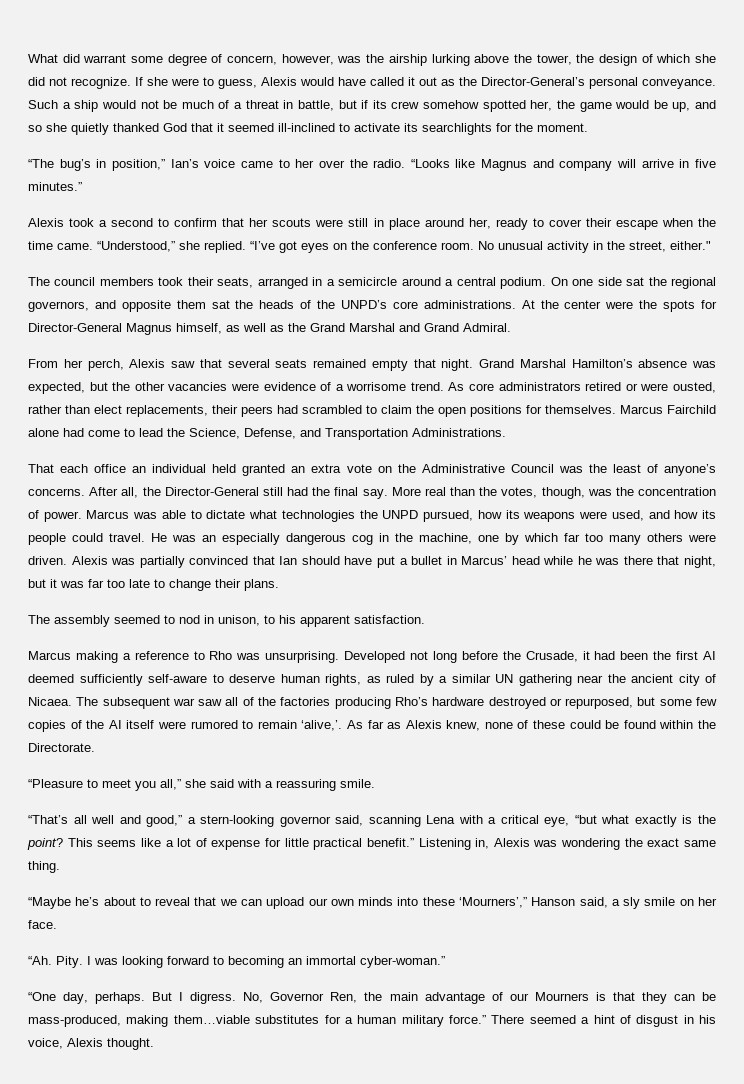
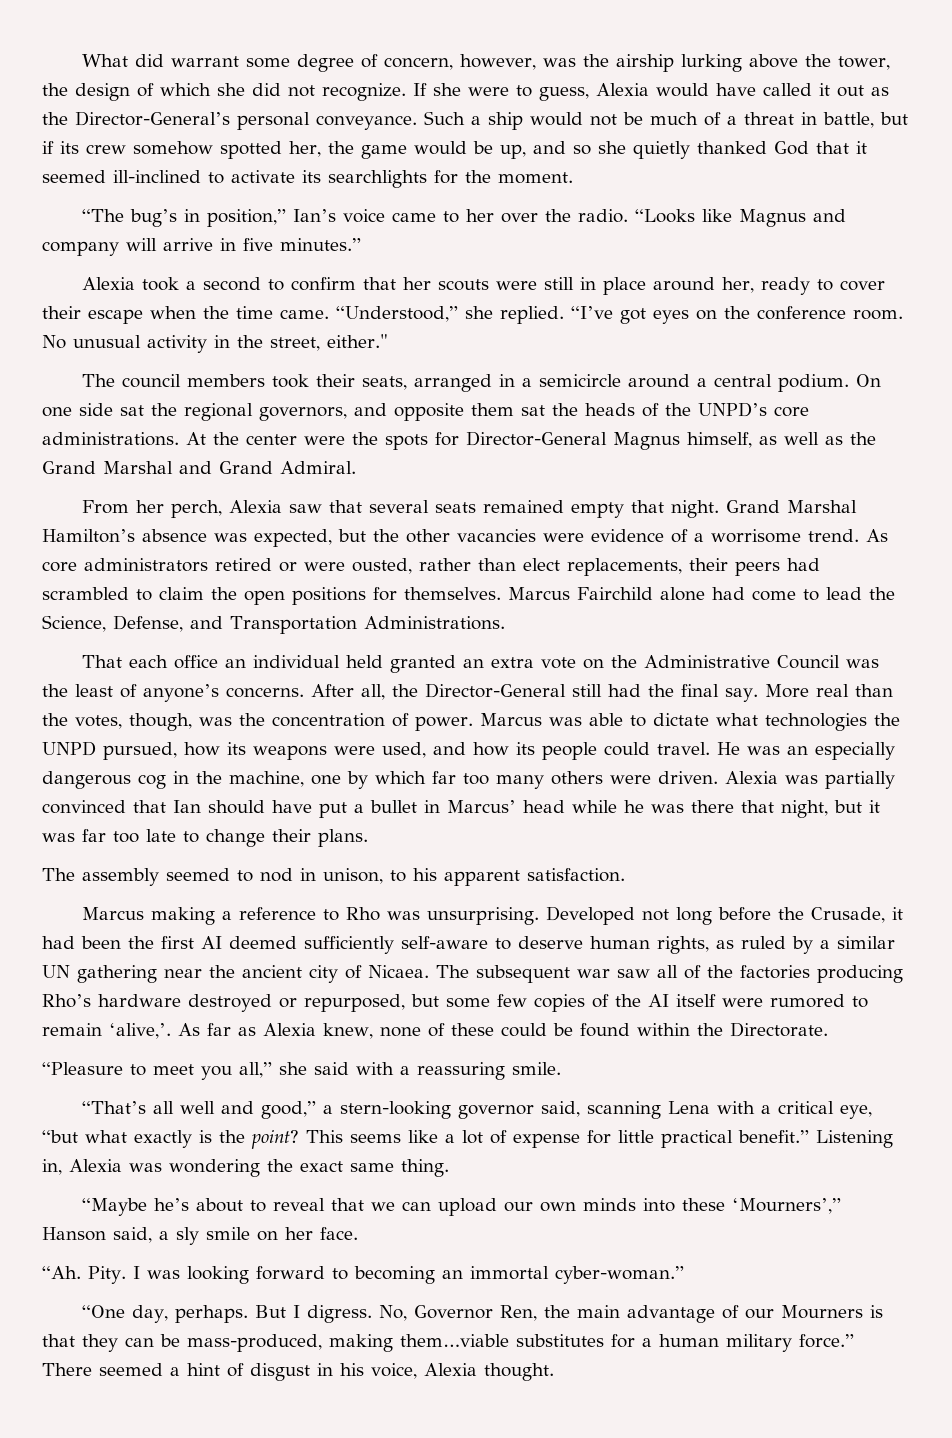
[261,77,297,86] Alexis -> [596,83,649,96] Alexia
[28,218,64,227] Alexis -> [82,277,136,290] Alexia
[129,359,166,368] Alexis -> [229,500,283,513] Alexia
[71,556,108,565] Alexis -> [725,771,778,784] Alexia
[405,720,442,729] Alexis -> [263,1023,316,1036] Alexia
[493,838,530,847] Alexis -> [69,1159,122,1172] Alexia
[67,1038,103,1047] Alexis -> [424,1363,477,1376] Alexia

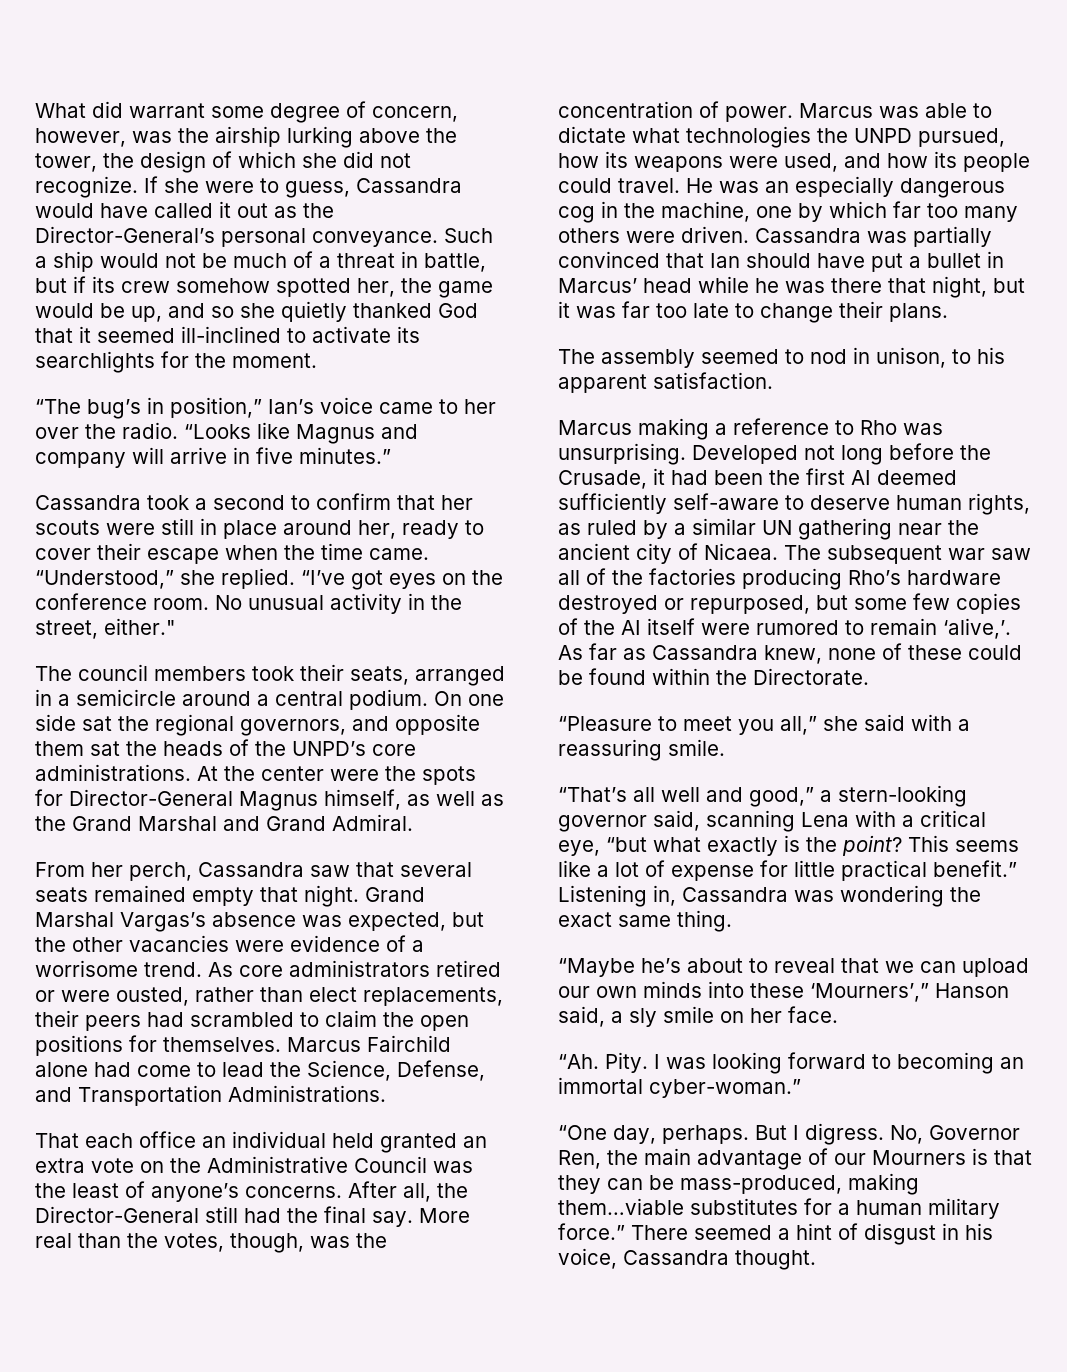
[596,83,649,96] Alexia -> [356,178,462,193] Cassandra
[82,277,136,290] Alexia -> [35,495,141,510] Cassandra
[229,500,283,513] Alexia -> [198,862,304,877] Cassandra
[42,529,135,543] Hamilton’s -> [120,912,206,932] Vargas’s
[725,771,778,784] Alexia -> [755,228,861,243] Cassandra
[263,1023,316,1036] Alexia -> [652,645,758,660] Cassandra
[69,1159,122,1172] Alexia -> [682,887,788,902] Cassandra
[424,1363,477,1376] Alexia -> [623,1250,729,1265] Cassandra

